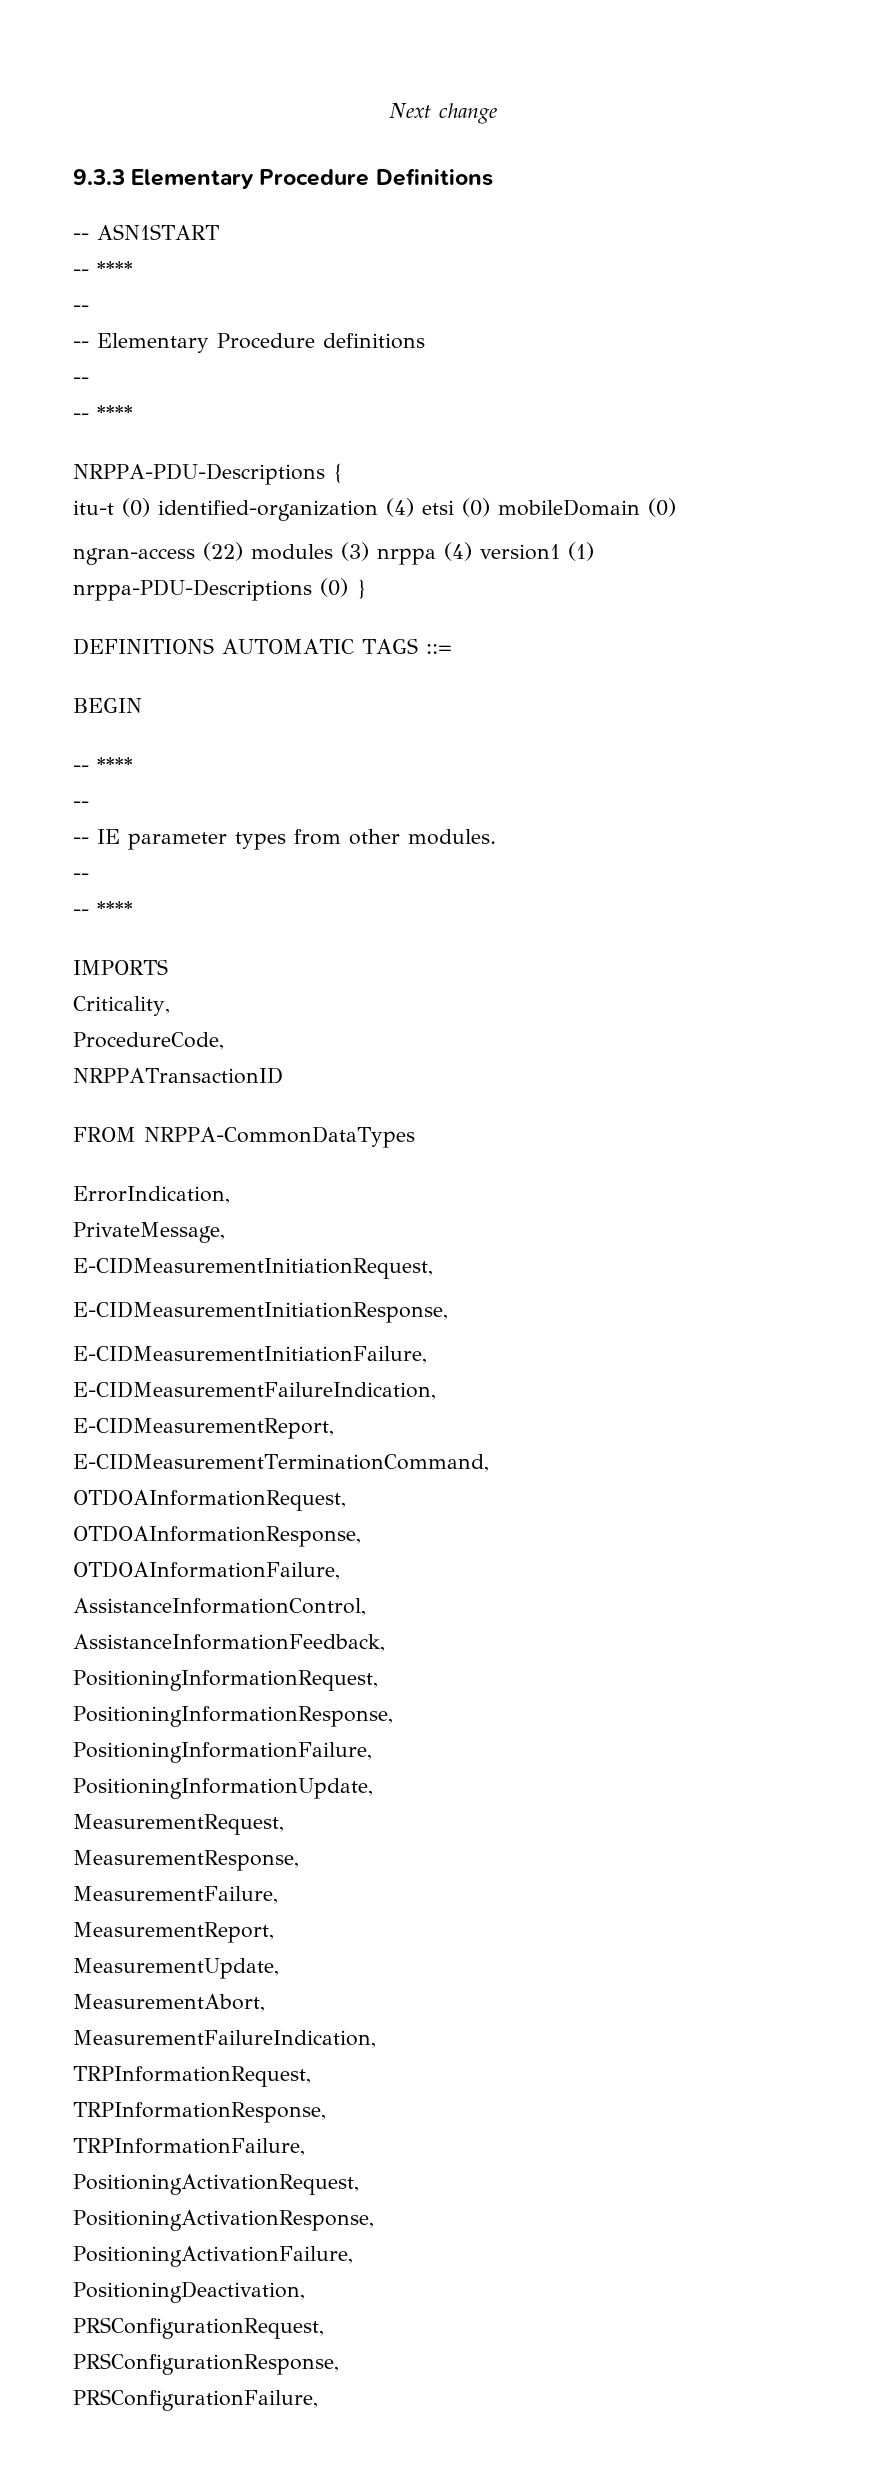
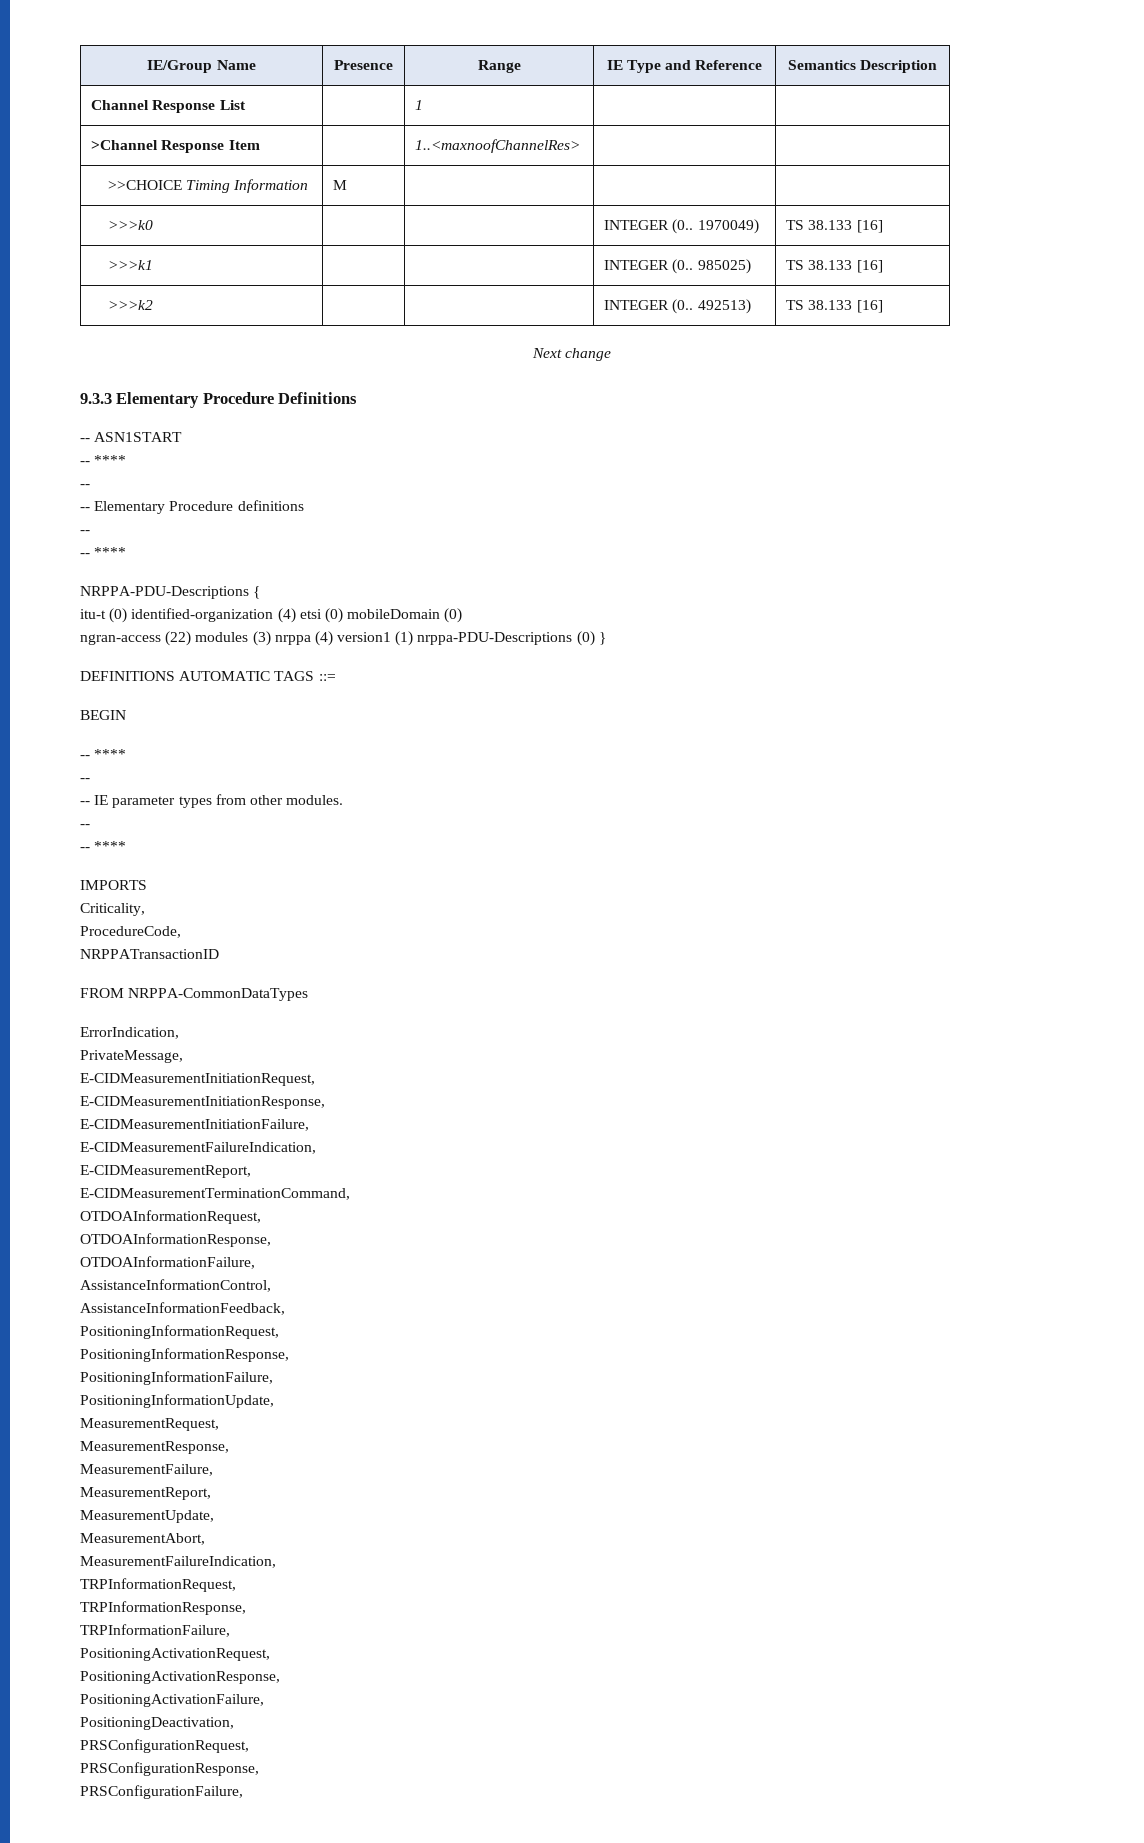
(389, 110) none -> [147,60,256,73] [334,60,393,70] [477,60,521,73] [606,60,763,73] [787,60,938,73] [91,100,246,113] [415,100,424,110] [91,140,260,153] [415,139,581,153] [107,179,308,193] [333,180,348,190] [107,220,153,230] [604,219,759,234] [786,220,883,233] [107,260,153,270] [604,259,751,274] [786,260,883,273] [107,300,153,310] [604,299,751,314] [786,300,883,313] IE/Group Name | Presence | Range | IE Type and Reference | Semantics Description // Channel Response List | | 1 | | // >Channel Response Item | | 1..<maxnoofChannelRes> | | // >>CHOICE Timing Information | M | | | // >>>k0 | | | INTEGER (0.. 1970049) | TS 38.133 [16] // >>>k1 | | | INTEGER (0.. 985025) | TS 38.133 [16] // >>>k2 | | | INTEGER (0.. 492513) | TS 38.133 [16] //

